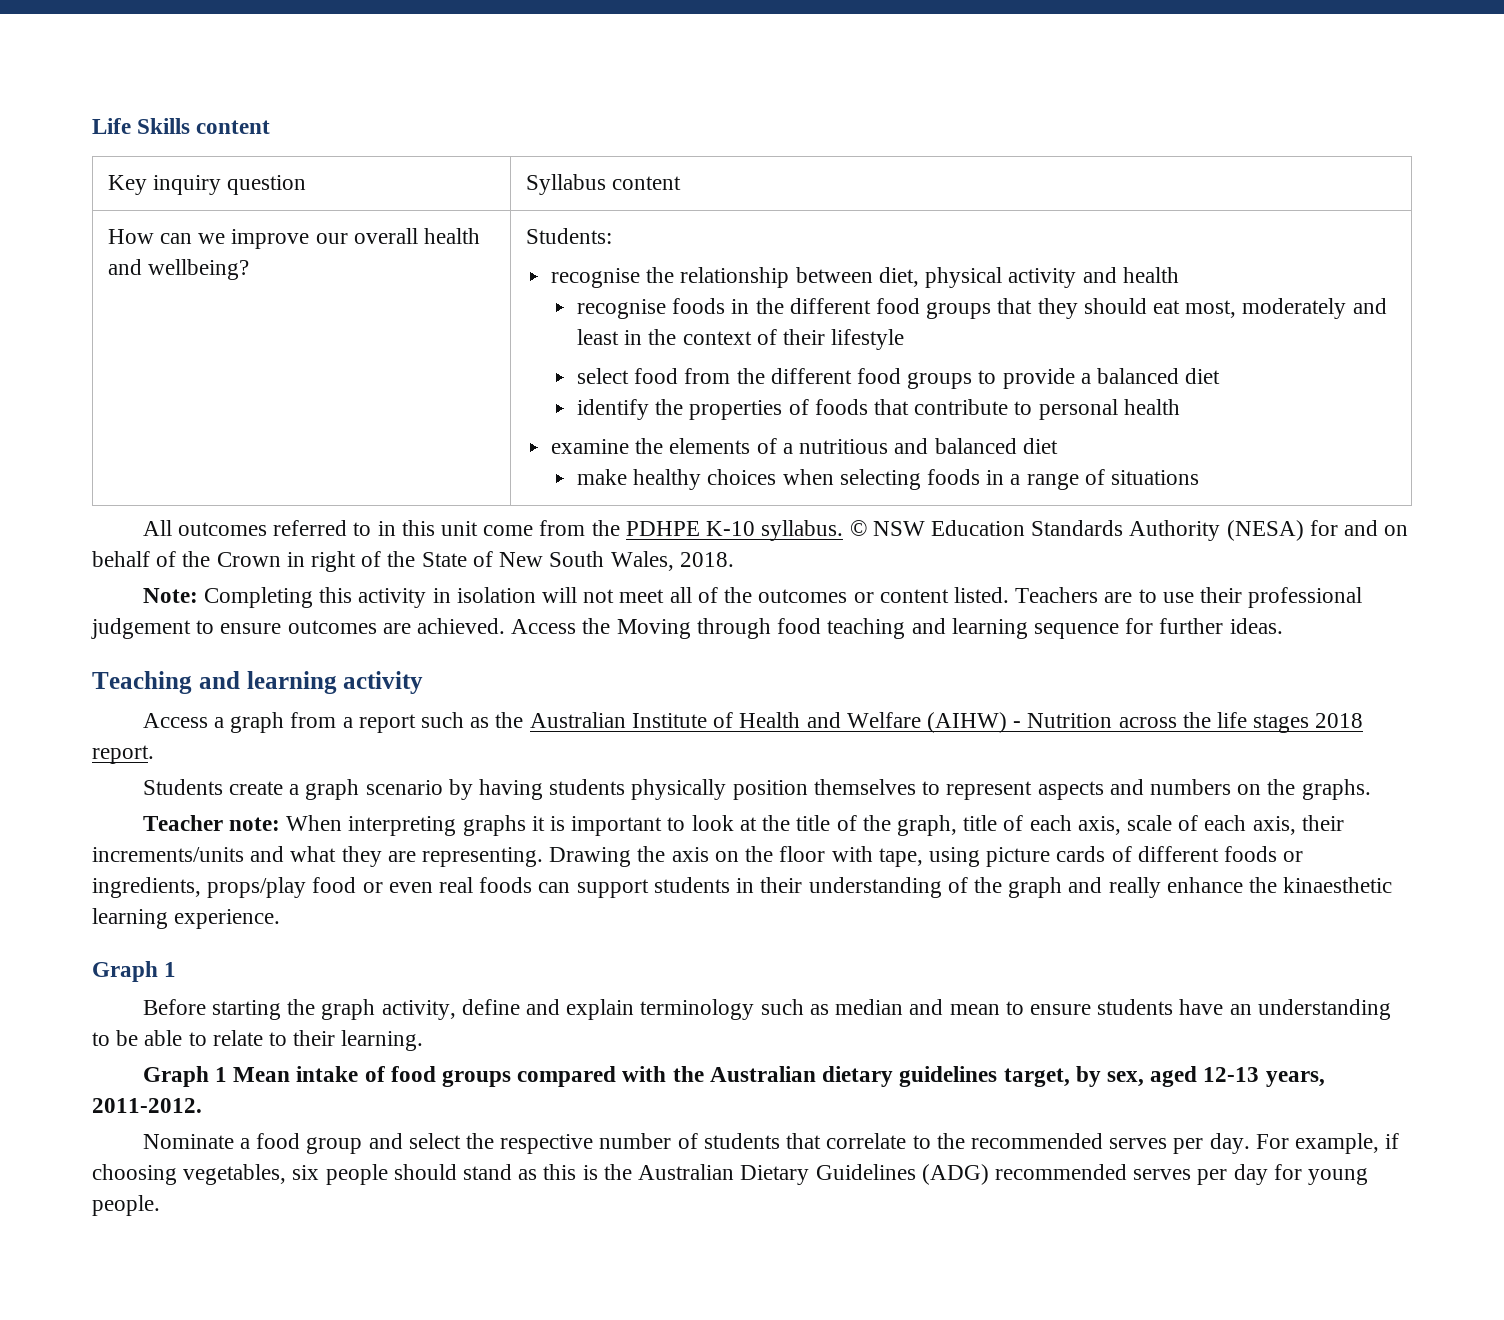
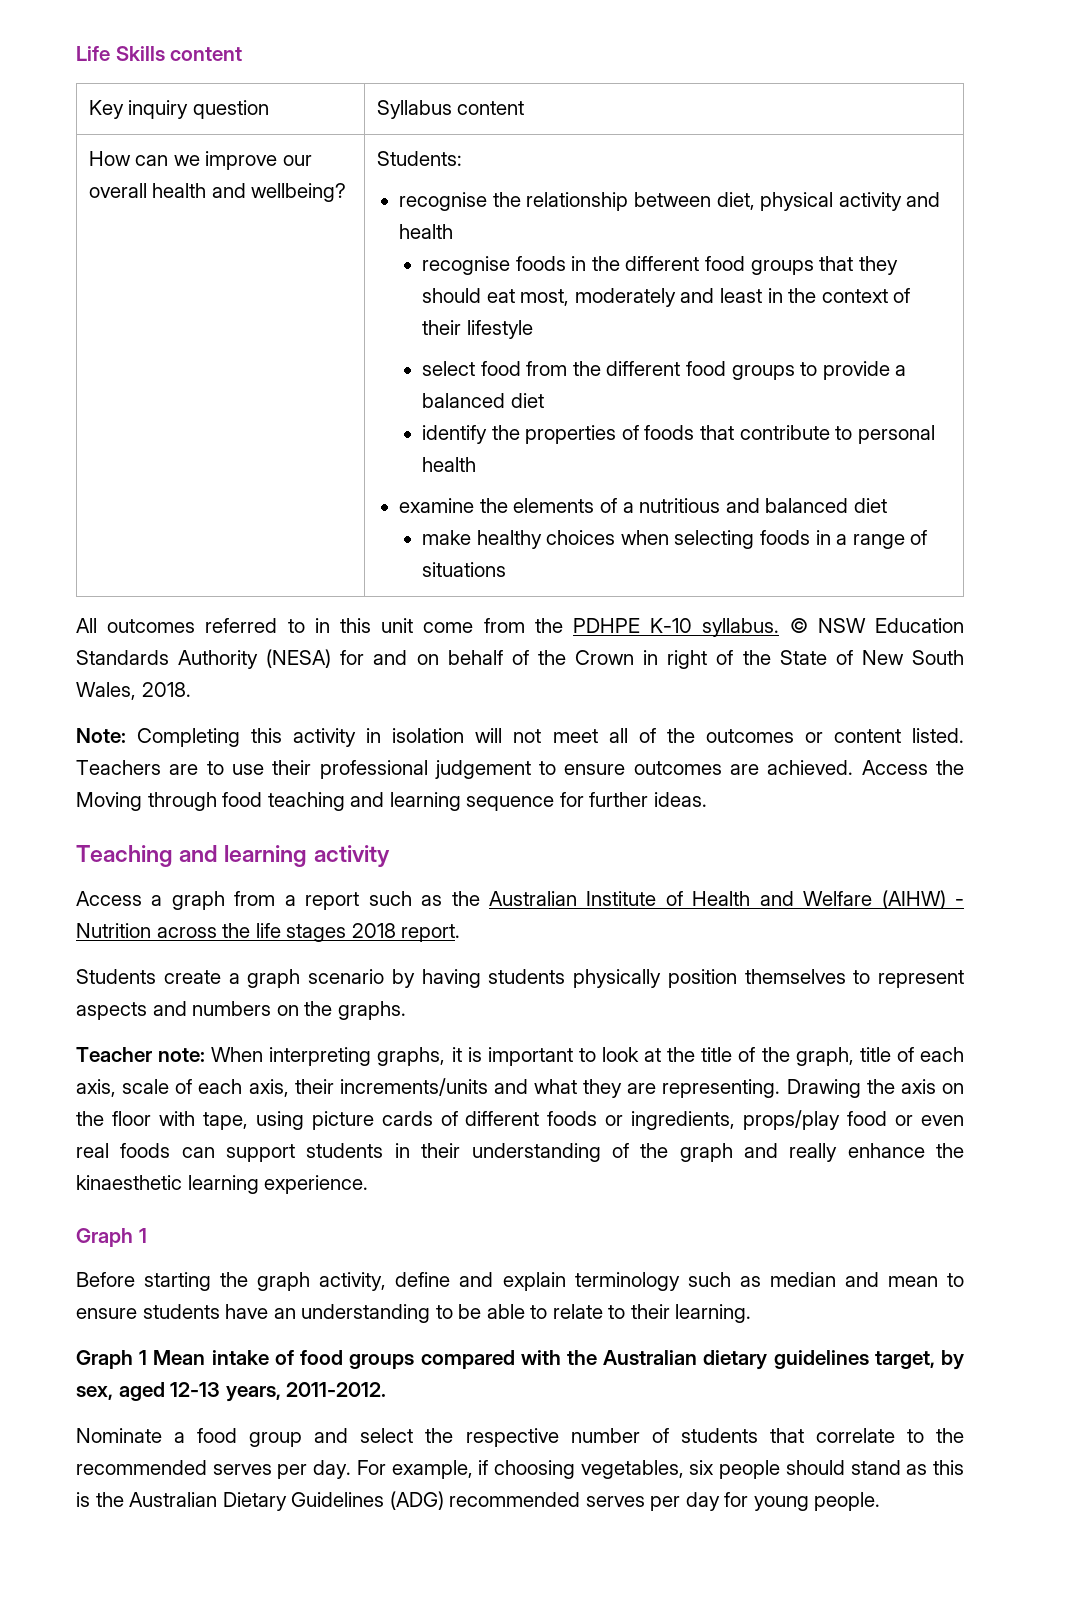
[462,815,526,836] graphs -> [377,1047,446,1066] graphs,

